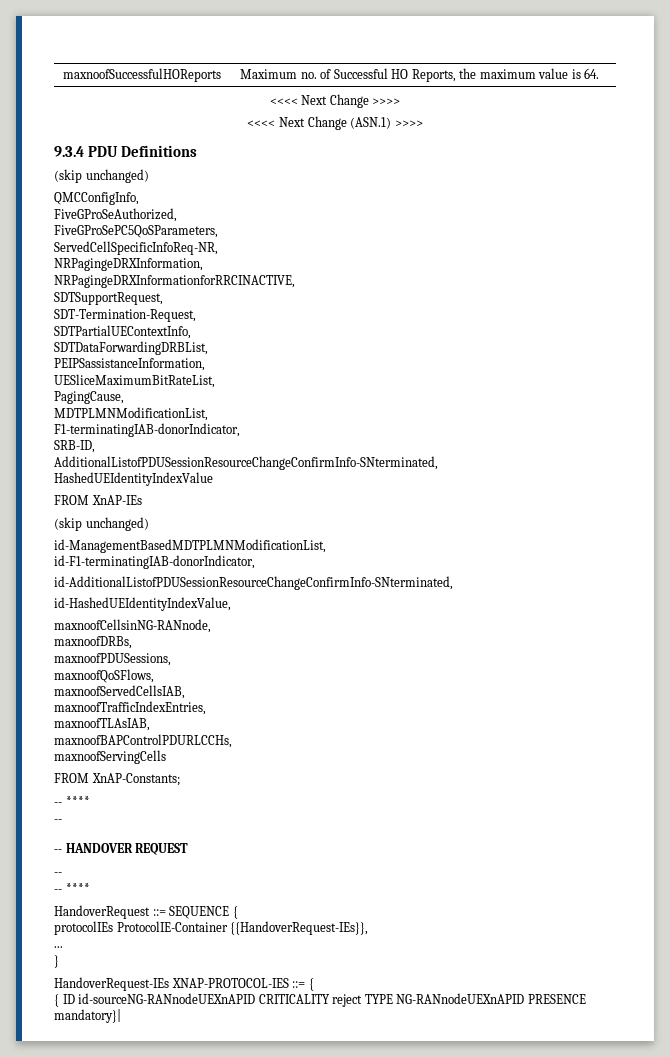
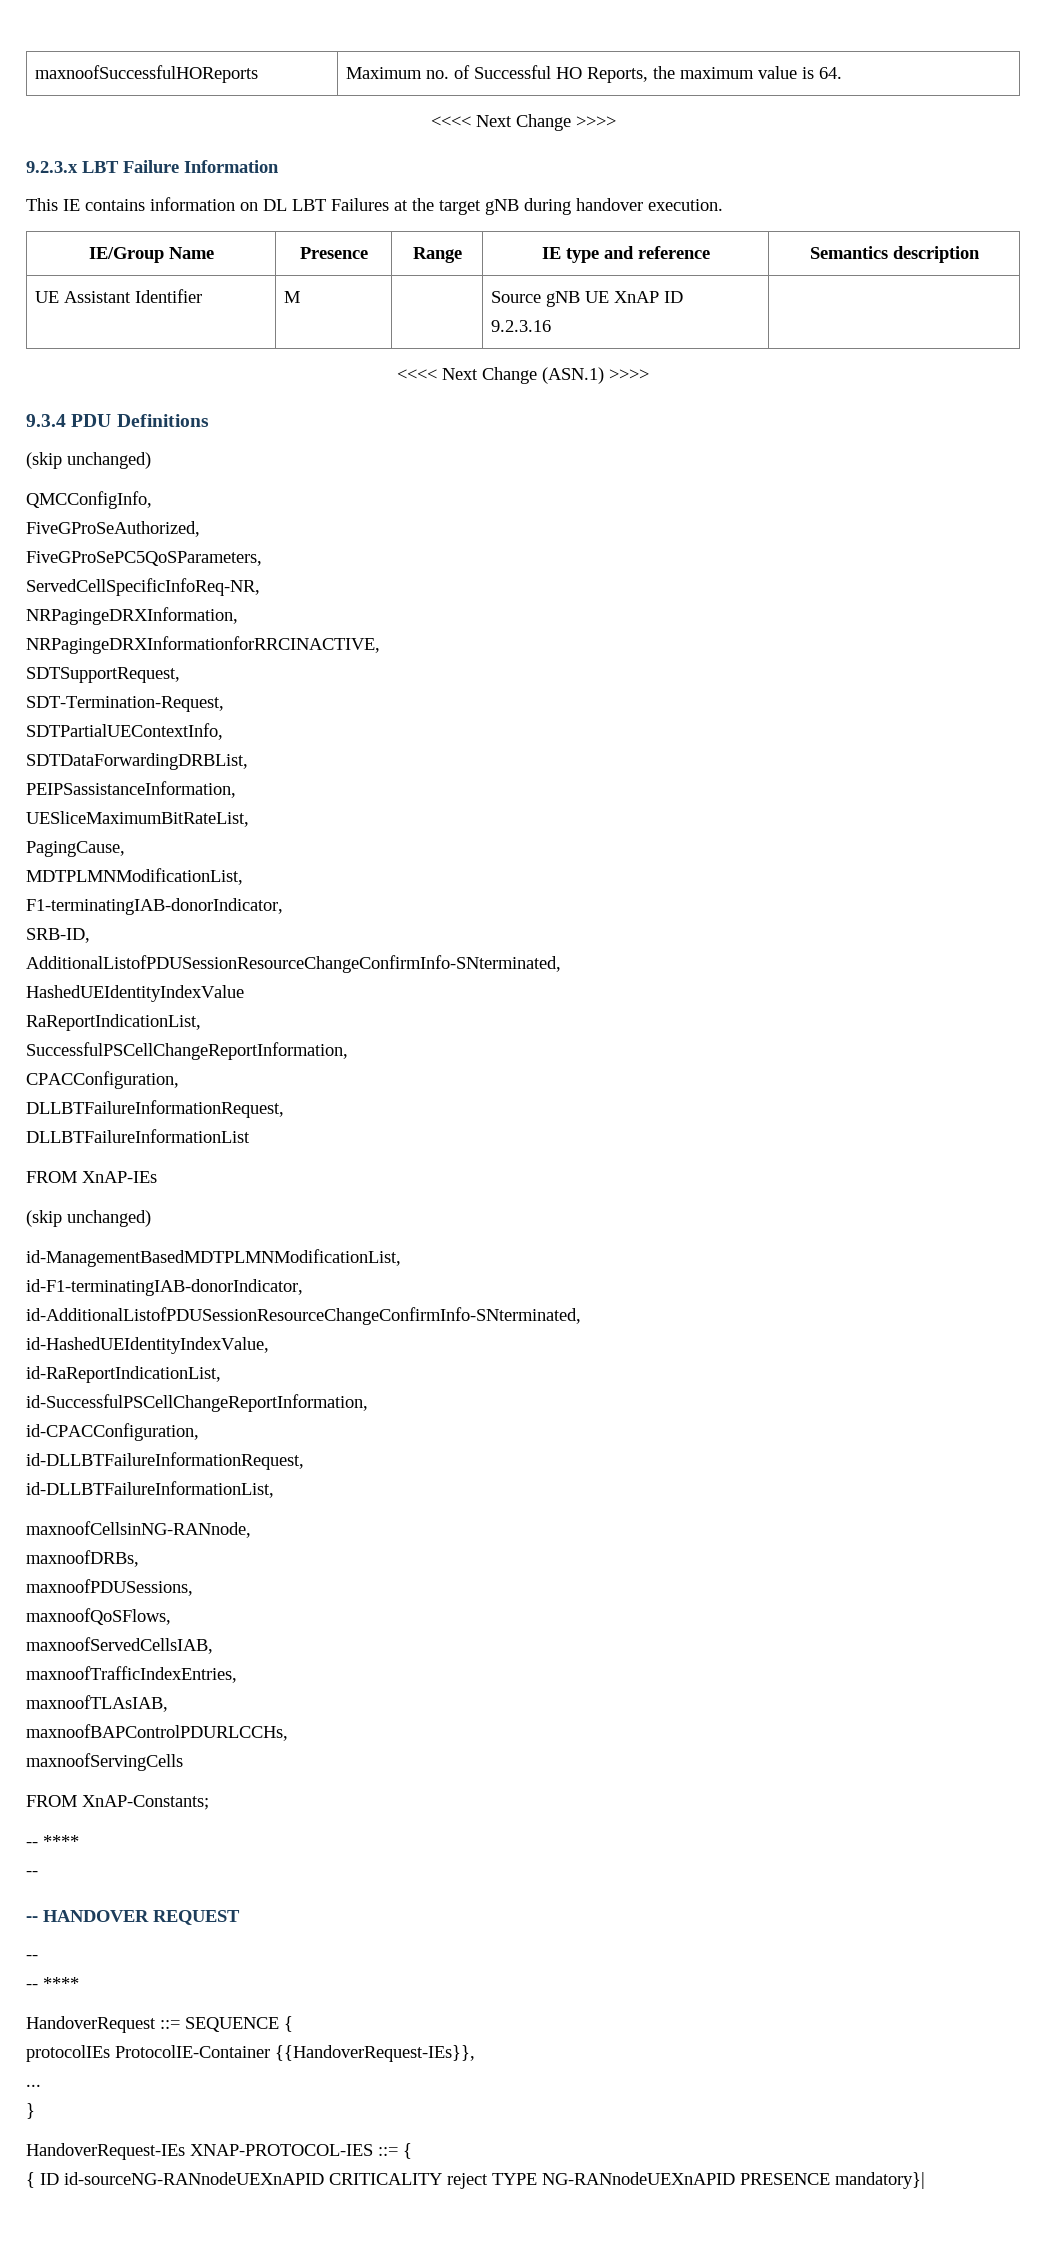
(401, 101) none -> [26,160,279,173] [26,197,723,215] [88,247,214,263] [299,247,368,259] [412,247,462,263] [541,246,710,263] [809,246,980,263] [35,289,203,303] [284,291,301,303] [491,291,684,307] [491,320,552,332] // 9.2.3.x LBT Failure Information // This IE contains information on DL LBT Failures at the target gNB during handover execution. // IE/Group Name | Presence | Range | IE type and reference | Semantics description // UE Assistant Identifier | M | | Source gNB UE XnAP ID // 9.2.3.16 |
(213, 479) none -> [26,1014,201,1031] [26,1042,348,1060] [26,1071,179,1089] [26,1100,284,1118] [26,1129,250,1143] // RaReportIndicationList, // SuccessfulPSCellChangeReportInformation, // CPACConfiguration, // DLLBTFailureInformationRequest, // DLLBTFailureInformationList
(231, 604) none -> [26,1366,221,1383] [26,1394,368,1412] [26,1423,199,1441] [26,1452,304,1470] [26,1481,274,1498] // id-RaReportIndicationList, // id-SuccessfulPSCellChangeReportInformation, // id-CPACConfiguration, // id-DLLBTFailureInformationRequest, // id-DLLBTFailureInformationList,

